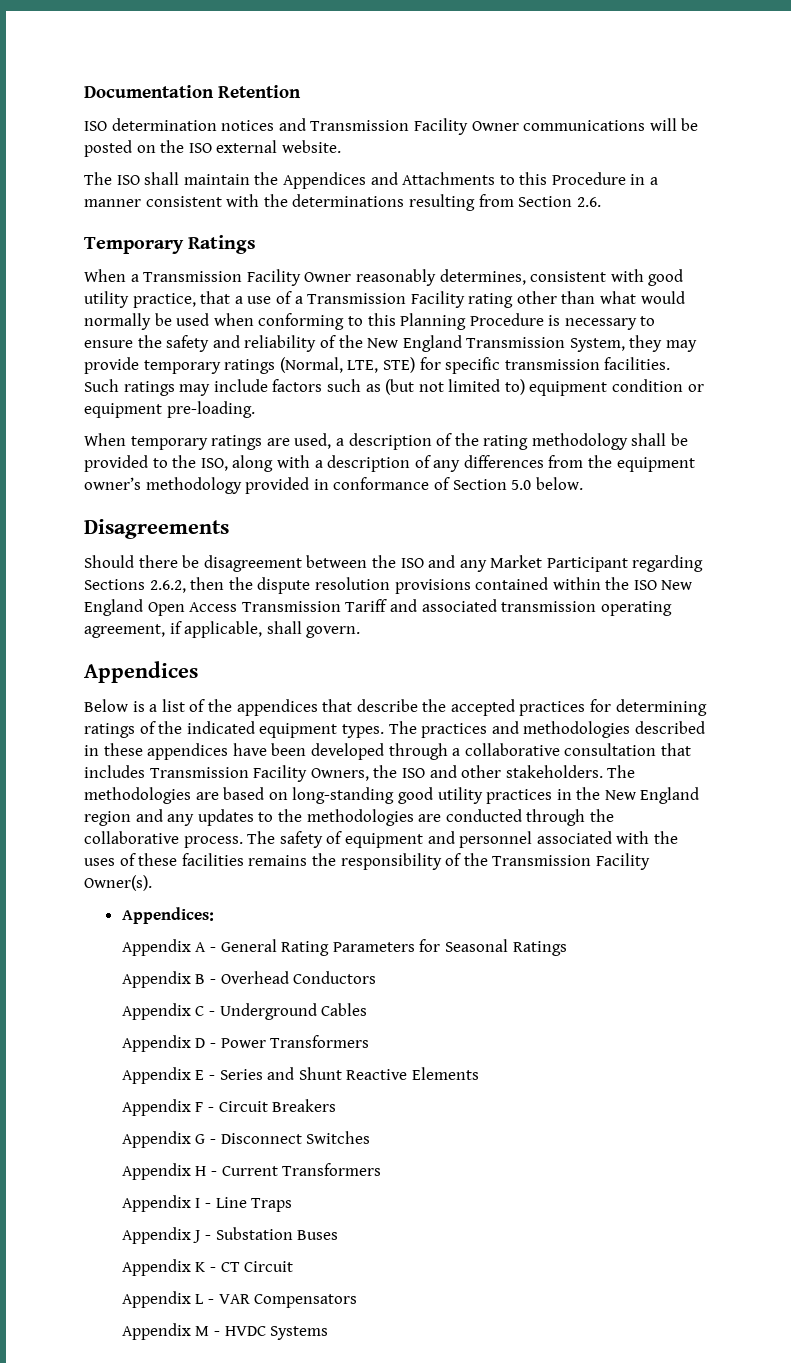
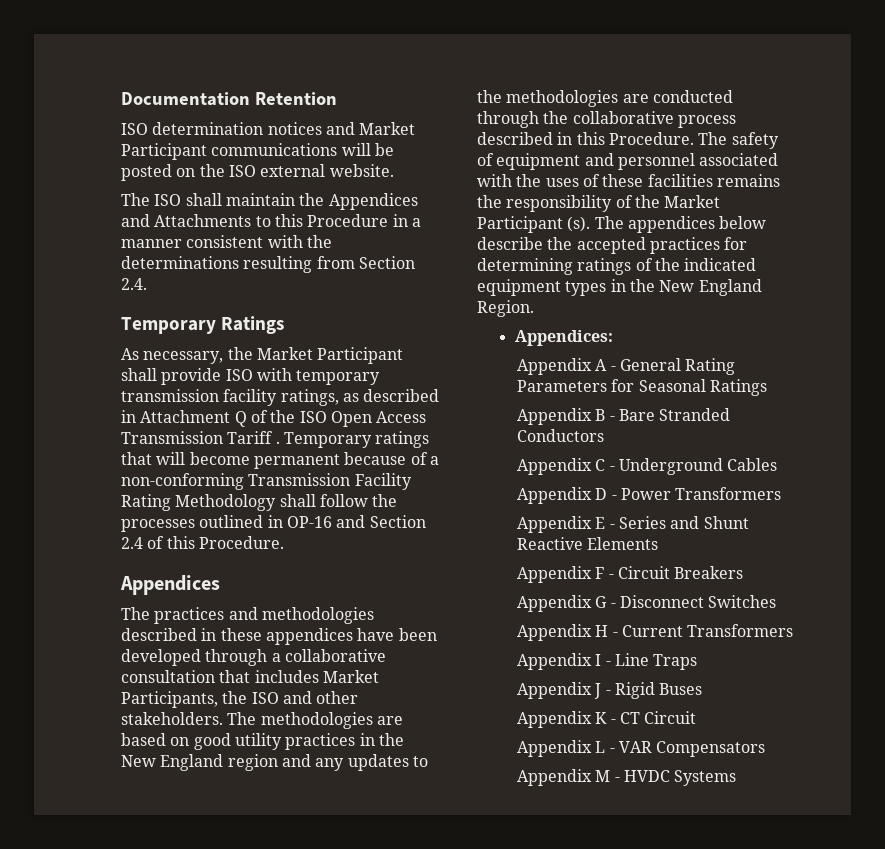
[310,118,519,135] Transmission Facility Owner -> [359,122,416,135] [121,143,207,160] Market Participant
[576,197,601,207] 2.6. -> [121,278,147,290] 2.4.
[84,269,684,286] [84,291,685,308] [84,313,656,330] [84,335,698,352] [84,357,671,374] [84,379,704,396] [84,401,255,418] [84,433,689,450] [84,455,695,472] [84,477,583,494] [84,519,229,539] [84,555,704,572] [84,577,693,594] [84,599,672,616] [84,621,361,638] [84,661,198,683] [84,699,707,716] [84,721,384,738] When a Transmission Facility Owner reasonably determines, consistent with good utility practice, that a use of a Transmission Facility rating other than what would normally be used when conforming to this Planning Procedure is necessary to ensure the safety and reliability of the New England Transmission System, they may provide temporary ratings (Normal, LTE, STE) for specific transmission facilities. Such ratings may include factors such as (but not limited to) equipment condition or equipment pre-loading. // When temporary ratings are used, a description of the rating methodology shall be provided to the ISO, along with a description of any differences from the equipment owner’s methodology provided in conformance of Section 5.0 below. // Disagreements // Should there be disagreement between the ISO and any Market Participant regarding Sections 2.6.2, then the dispute resolution provisions contained within the ISO New England Open Access Transmission Tariff and associated transmission operating agreement, if applicable, shall govern. // Appendices // Below is a list of the appendices that describe the accepted practices for determining ratings of the indicated equipment types. -> [121,347,404,364] [121,368,381,385] [121,389,440,406] [121,410,427,427] [121,431,430,448] [121,452,439,469] [121,473,412,490] [121,494,398,511] [121,515,426,532] [121,536,284,549] [120,575,220,595] As necessary, the Market Participant shall provide ISO with temporary transmission facility ratings, as described in Attachment Q of the ISO Open Access Transmission Tariff . Temporary ratings that will become permanent because of a non-conforming Transmission Facility Rating Methodology shall follow the processes outlined in OP-16 and Section 2.4 of this Procedure. // Appendices //
[149,765,369,782] Transmission Facility Owners, -> [322,670,379,683] [121,691,218,708] Market Participants,
[292,787,395,804] long-standing -> (190, 741) none
[183,836,243,848] process. -> [677,115,736,128] [477,132,694,145] process described in this Procedure.
[492,853,650,870] [84,875,152,891] Transmission Facility Owner(s). -> [664,195,721,208] [477,216,767,233] [477,237,748,254] [477,258,757,275] [477,279,762,296] [477,300,534,317] Market Participant (s). The appendices below describe the accepted practices for determining ratings of the indicated equipment types in the New England Region.
[220,971,289,984] Overhead -> [618,408,731,421] Bare Stranded
[215,1227,293,1240] Substation -> [614,682,655,699] Rigid

